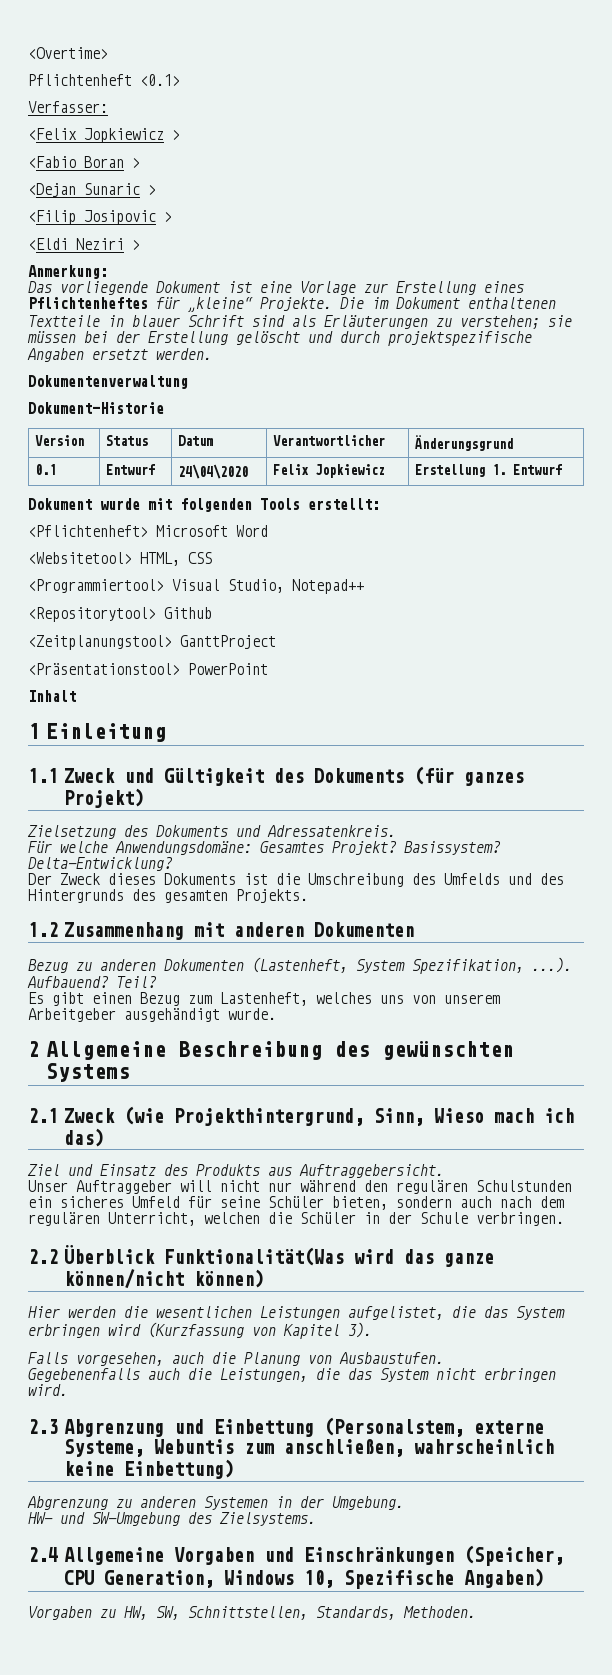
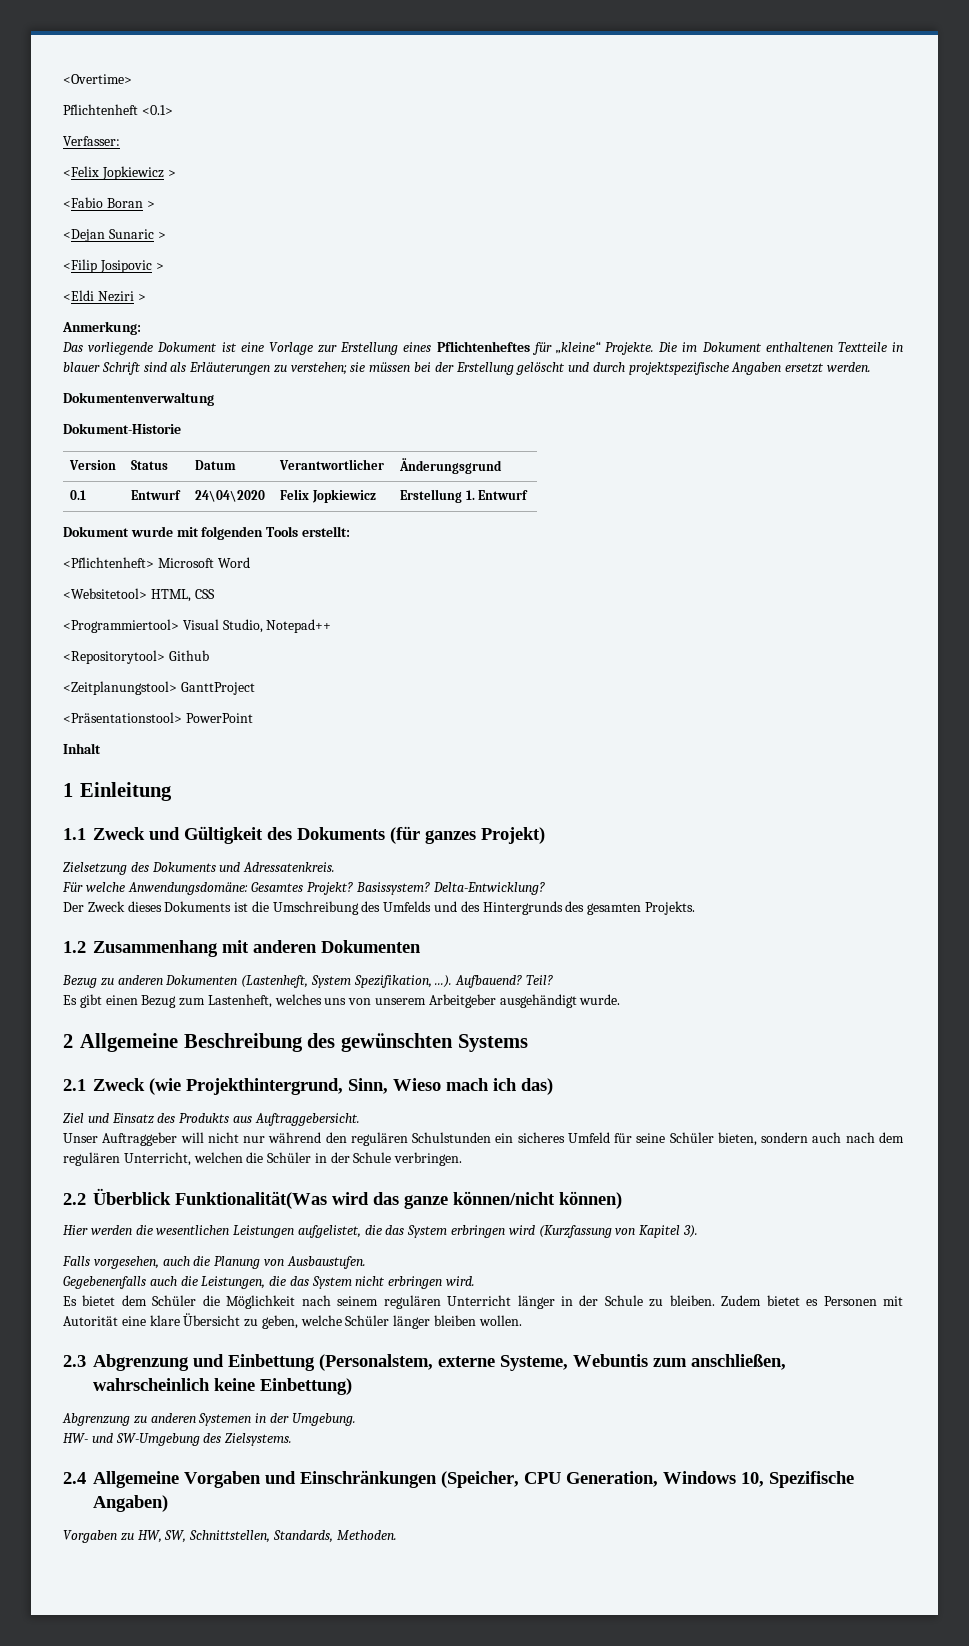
(68, 1390) none -> [63,1295,904,1309] [63,1313,522,1329] // Es bietet dem Schüler die Möglichkeit nach seinem regulären Unterricht länger in der Schule zu bleiben. Zudem bietet es Personen mit Autorität eine klare Übersicht zu geben, welche Schüler länger bleiben wollen.

